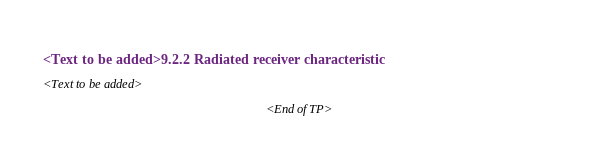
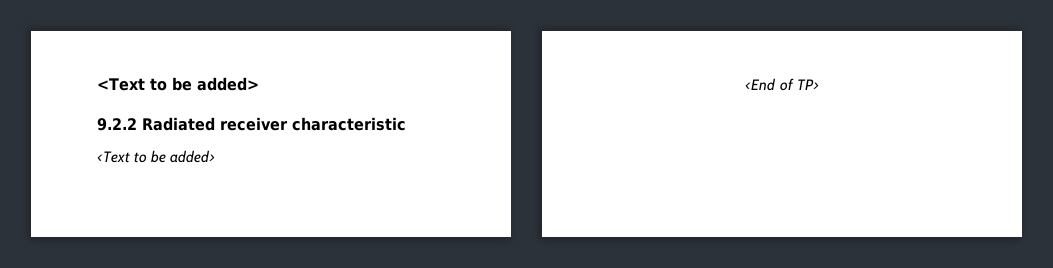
[43,54,190,64] <Text to be added>9.2.2 -> [97,77,259,91] [97,118,137,131] <Text to be added> // 9.2.2

